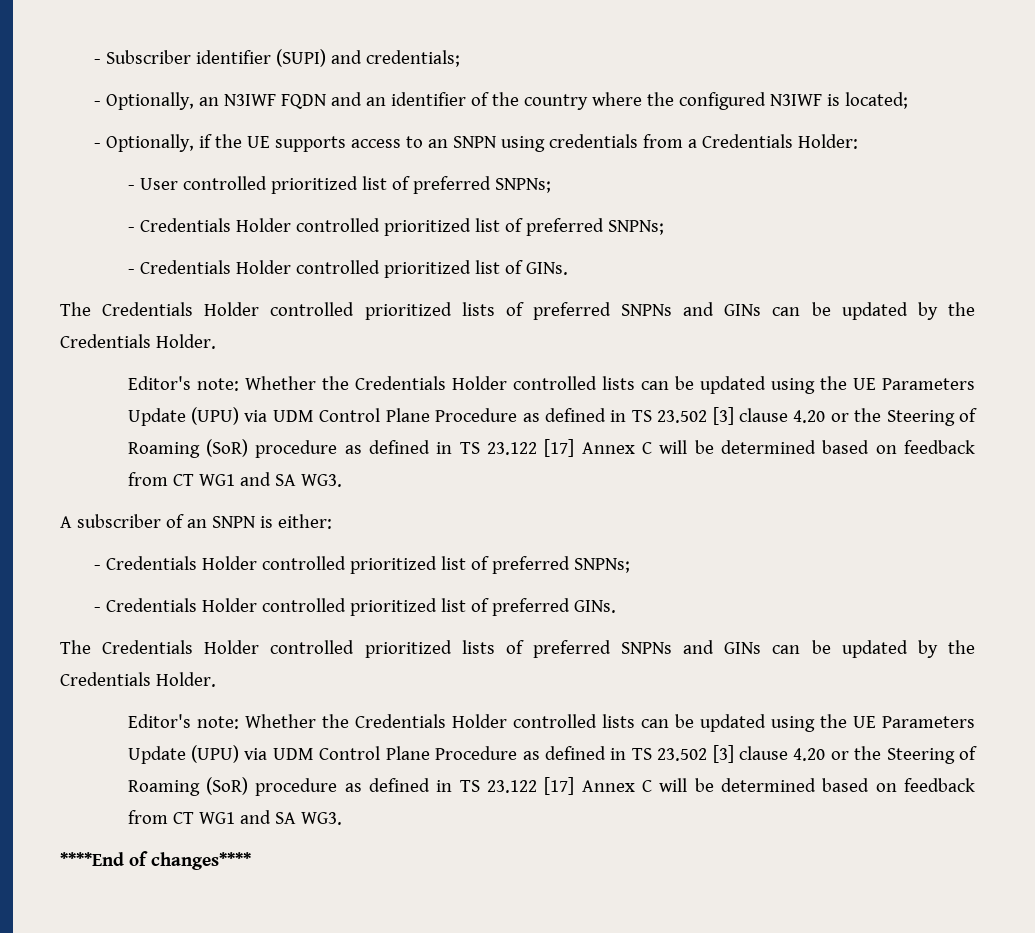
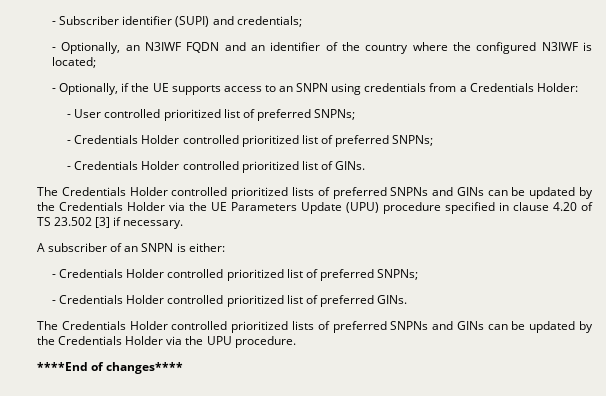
[155,334,216,349] [127,376,975,394] [127,407,978,426] [127,439,975,458] [127,472,342,487] Holder. // Editor's note: Whether the Credentials Holder controlled lists can be updated using the UE Parameters Update (UPU) via UDM Control Plane Procedure as defined in TS 23.502 [3] clause 4.20 or the Steering of Roaming (SoR) procedure as defined in TS 23.122 [17] Annex C will be determined based on feedback from CT WG1 and SA WG3. -> [127,202,593,214] [37,217,184,229] Holder via the UE Parameters Update (UPU) procedure specified in clause 4.20 of TS 23.502 [3] if necessary.
[155,672,216,687] [127,714,975,732] [127,745,978,764] [127,777,975,796] [127,810,342,825] Holder. // Editor's note: Whether the Credentials Holder controlled lists can be updated using the UE Parameters Update (UPU) via UDM Control Plane Procedure as defined in TS 23.502 [3] clause 4.20 or the Steering of Roaming (SoR) procedure as defined in TS 23.122 [17] Annex C will be determined based on feedback from CT WG1 and SA WG3. -> [125,336,296,348] Holder via the UPU procedure.

